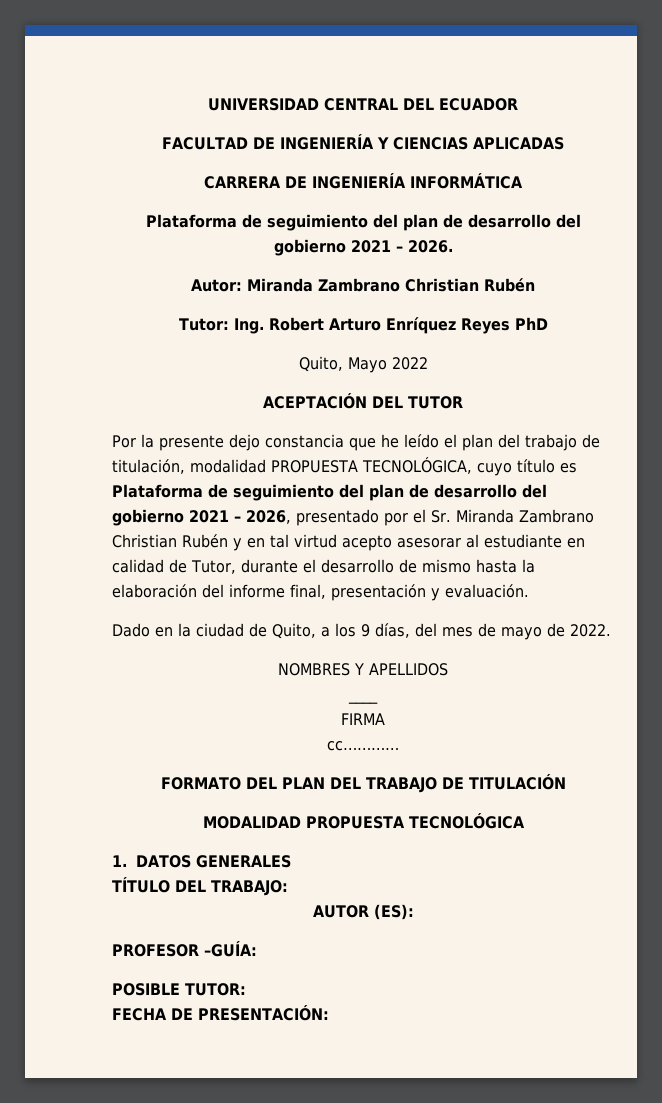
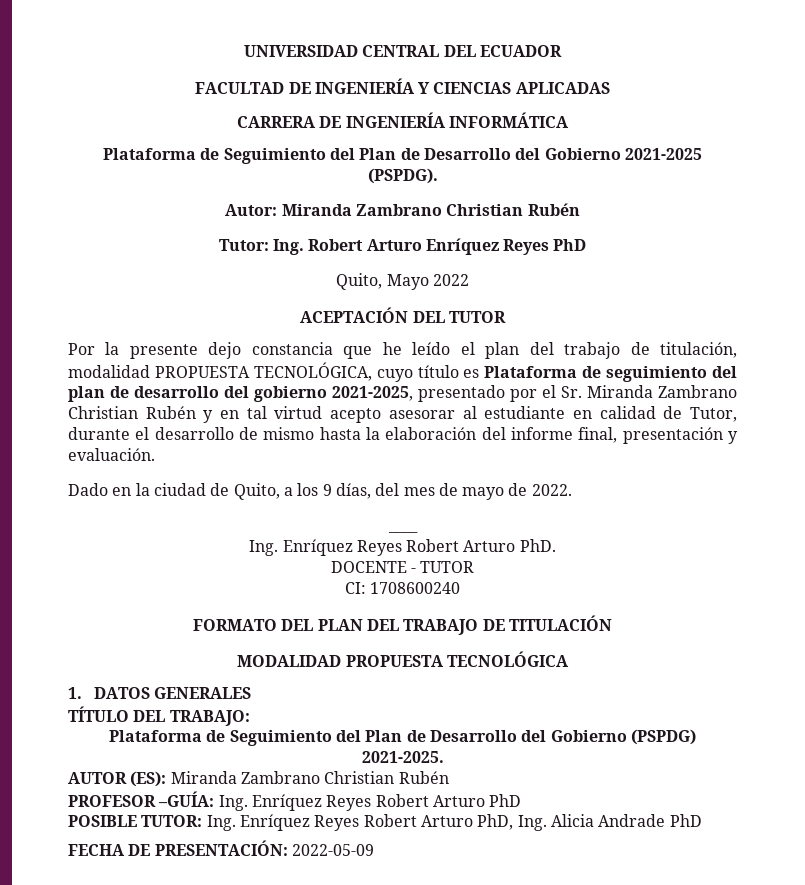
[266,214,581,231] [273,239,453,256] seguimiento del plan de desarrollo del gobierno 2021 – 2026. -> [223,148,702,164] [367,168,438,184] Seguimiento del Plan de Desarrollo del Gobierno 2021-2025 (PSPDG).
[189,510,291,524] 2021 – 2026, -> [332,386,413,401] 2021-2025,
[278,663,448,676] [348,700,378,704] [341,713,385,725] [327,741,399,751] NOMBRES Y APELLIDOS // ____ // FIRMA // cc………… -> [387,531,418,533] [249,539,556,556] [330,561,475,573] [344,582,461,594] ____ // Ing. Enríquez Reyes Robert Arturo PhD. // DOCENTE - TUTOR // CI: 1708600240
[312,904,414,920] [112,941,257,957] [112,983,246,996] AUTOR (ES): // PROFESOR –GUÍA: // POSIBLE TUTOR: -> [109,729,696,746] [361,751,444,763] [68,771,449,787] [68,791,522,811] [68,814,702,831] Plataforma de Seguimiento del Plan de Desarrollo del Gobierno (PSPDG) 2021-2025. // AUTOR (ES): Miranda Zambrano Christian Rubén // PROFESOR –GUÍA: Ing. Enríquez Reyes Robert Arturo PhD // POSIBLE TUTOR: Ing. Enríquez Reyes Robert Arturo PhD, Ing. Alicia Andrade PhD
(329, 1013) none -> [291,844,374,856] 2022-05-09

